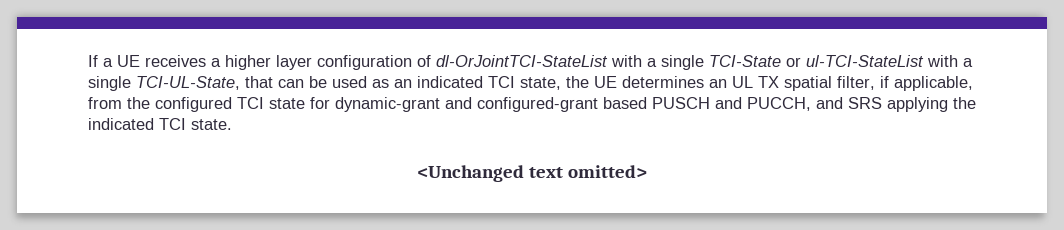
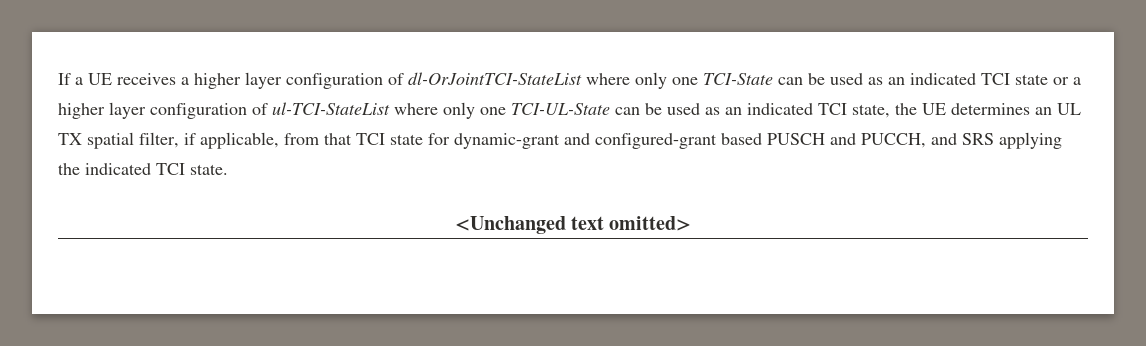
[611,55,973,70] [88,76,273,91] with a single TCI-State or ul-TCI-StateList with a single TCI-UL-State, that -> [586,72,1081,89] [58,102,610,119] where only one TCI-State can be used as an indicated TCI state or a higher layer configuration of ul-TCI-StateList where only one TCI-UL-State
[127,97,232,112] the configured -> [324,133,352,145] that

